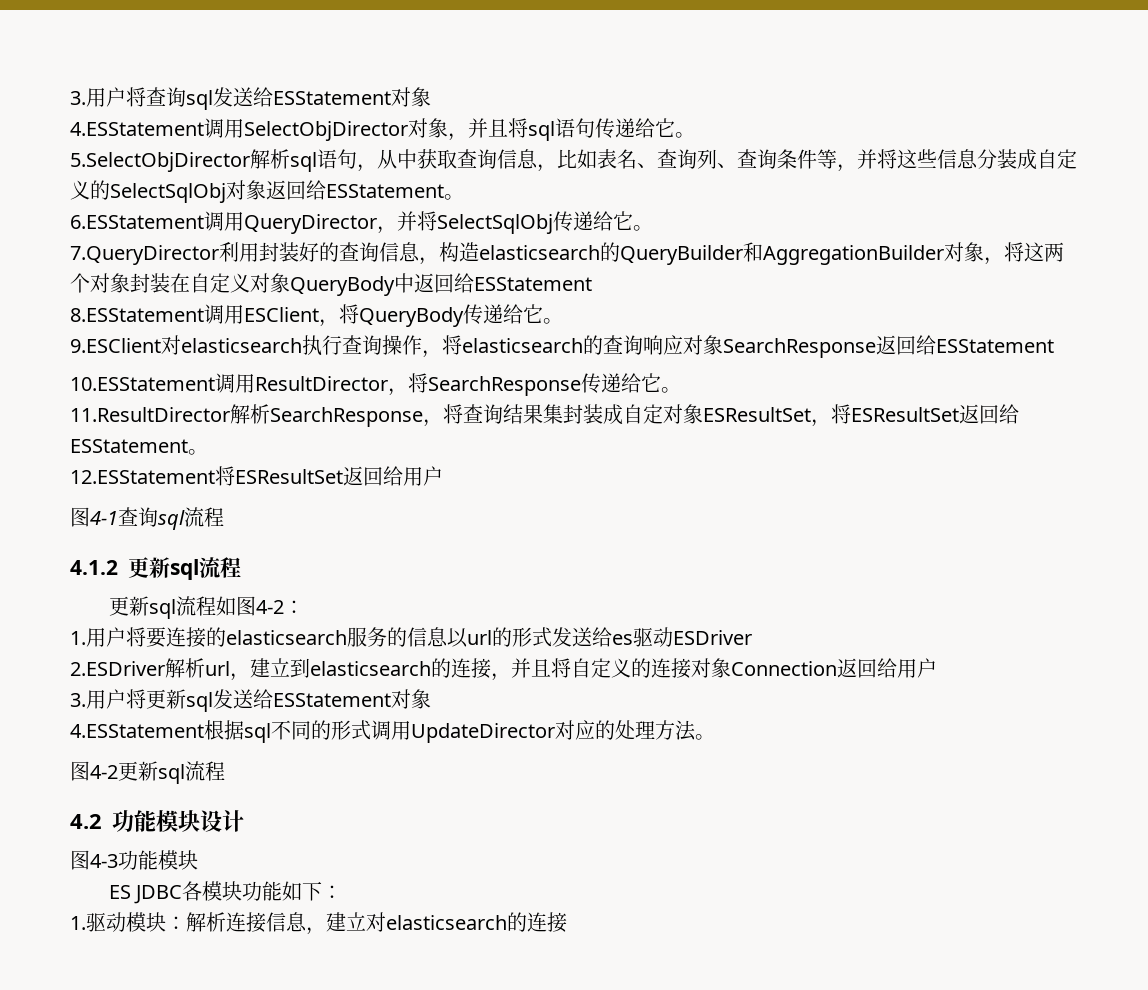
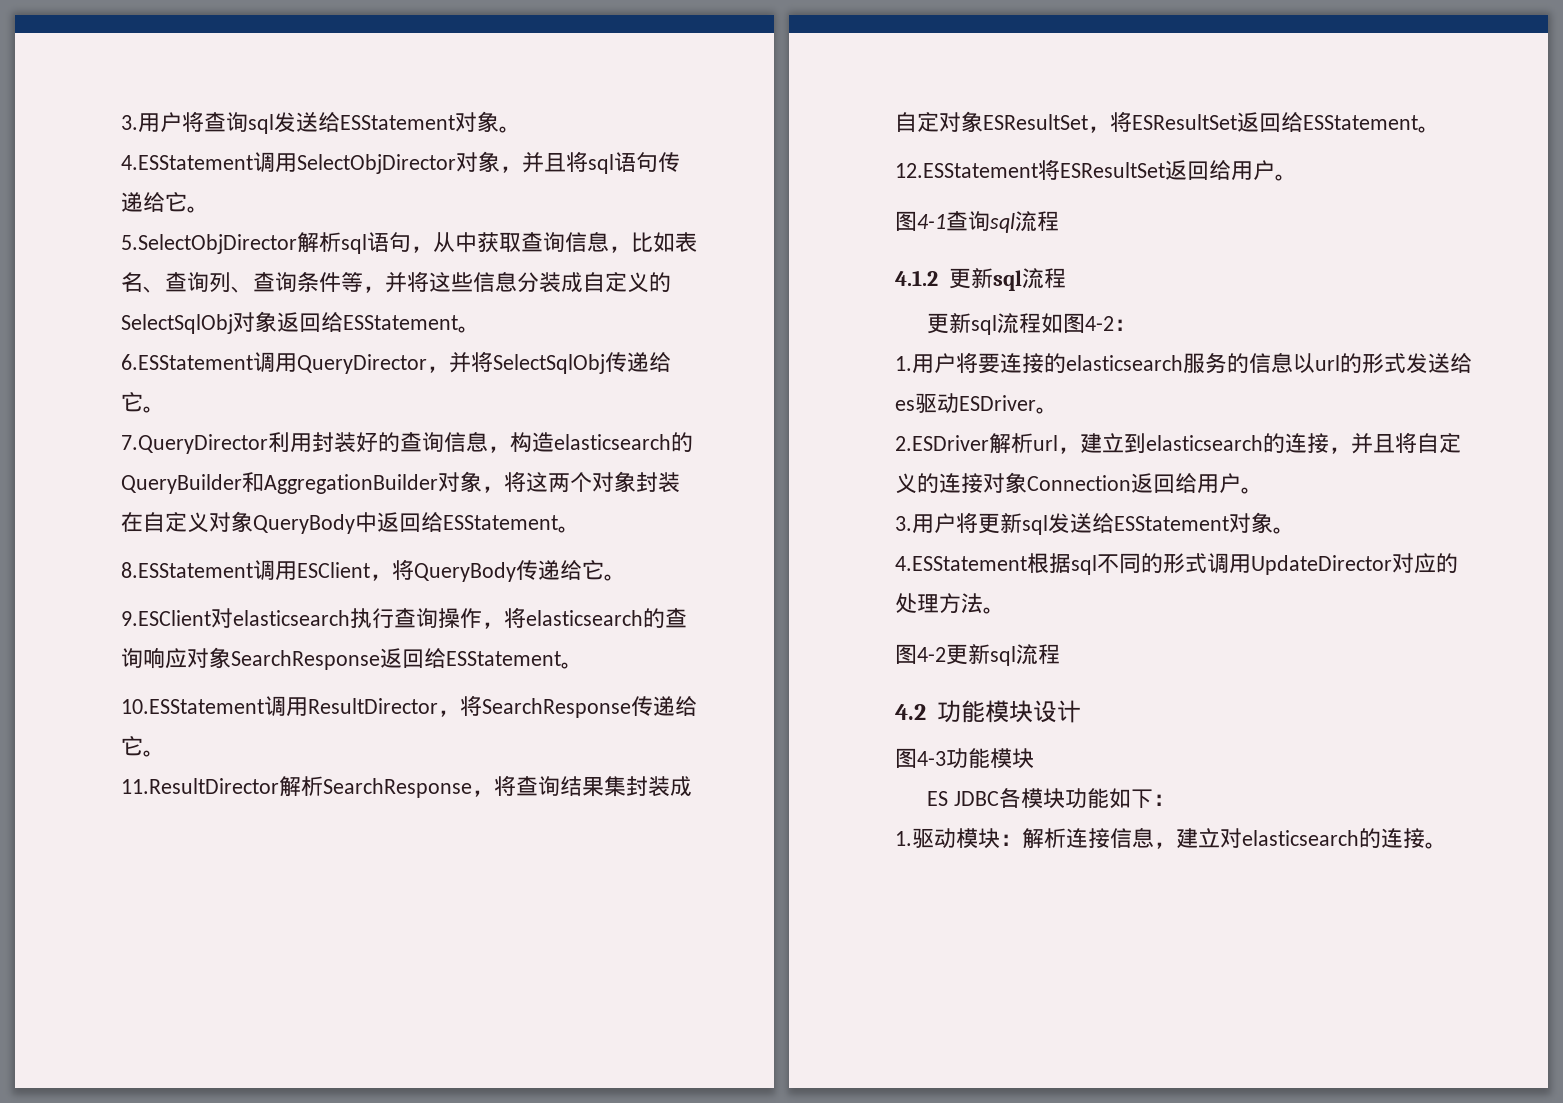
(431, 97) none -> [499,126,521,133] 。
(592, 284) none -> [558,526,580,533] 。
(1054, 346) none -> [561,662,583,669] 。
(443, 476) none -> [1275,174,1297,181] 。
(752, 637) none -> [1036,407,1058,414] 。
(937, 668) none -> [1241,487,1263,494] 。
(431, 699) none -> [1273,527,1295,534] 。
(567, 922) none -> [1425,842,1447,849] 。

